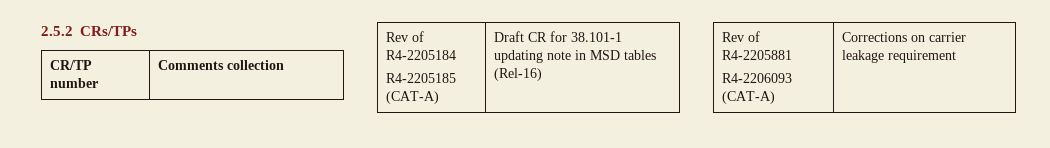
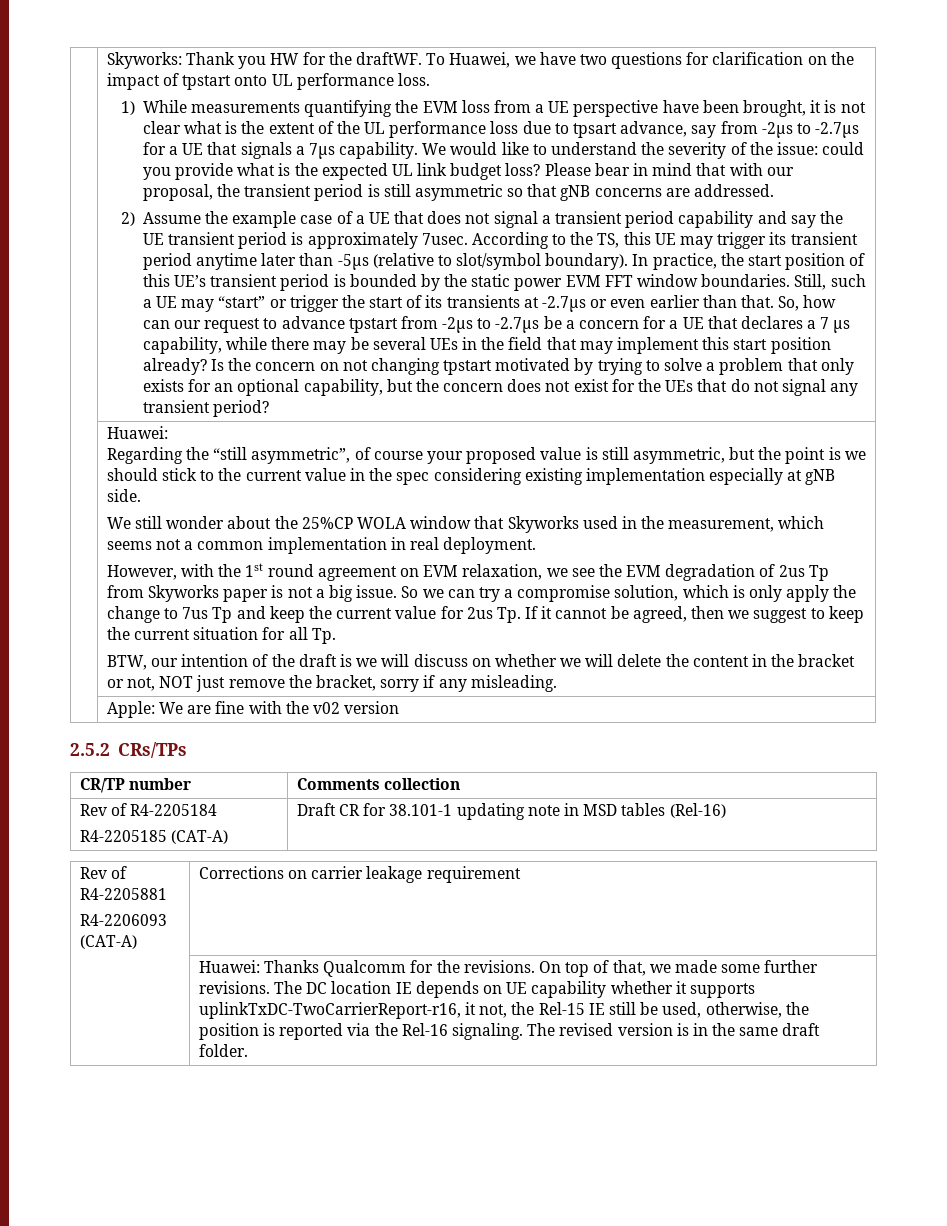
(41, 31) none -> [106,52,854,69] [106,73,430,90] [121,100,866,117] [142,121,860,138] [142,142,865,159] [142,163,794,180] [142,184,774,201] [121,211,843,228] [142,232,858,249] [142,253,866,270] [142,274,866,291] [142,295,837,312] [142,316,851,333] [142,337,831,354] [142,358,854,375] [142,379,859,396] [142,400,269,417] [106,426,168,439] [106,447,866,464] [106,468,836,485] [106,489,141,502] [106,516,825,533] [106,537,537,554] [106,563,829,581] [106,585,857,602] [106,606,864,623] [106,627,336,644] [106,654,856,670] [106,675,557,692] [106,701,400,718] | Skyworks: Thank you HW for the draftWF. To Huawei, we have two questions for clarification on the impact of tpstart onto UL performance loss. // 1) While measurements quantifying the EVM loss from a UE perspective have been brought, it is not clear what is the extent of the UL performance loss due to tpsart advance, say from -2µs to -2.7µs for a UE that signals a 7µs capability. We would like to understand the severity of the issue: could you provide what is the expected UL link budget loss? Please bear in mind that with our proposal, the transient period is still asymmetric so that gNB concerns are addressed. // 2) Assume the example case of a UE that does not signal a transient period capability and say the UE transient period is approximately 7usec. According to the TS, this UE may trigger its transient period anytime later than -5µs (relative to slot/symbol boundary). In practice, the start position of this UE’s transient period is bounded by the static power EVM FFT window boundaries. Still, such a UE may “start” or trigger the start of its transients at -2.7µs or even earlier than that. So, how can our request to advance tpstart from -2µs to -2.7µs be a concern for a UE that declares a 7 µs capability, while there may be several UEs in the field that may implement this start position already? Is the concern on not changing tpstart motivated by trying to solve a problem that only exists for an optional capability, but the concern does not exist for the UEs that do not signal any transient period? // | Huawei: // Regarding the “still asymmetric”, of course your proposed value is still asymmetric, but the point is we should stick to the current value in the spec considering existing implementation especially at gNB side. // We still wonder about the 25%CP WOLA window that Skyworks used in the measurement, which seems not a common implementation in real deployment. // However, with the 1st round agreement on EVM relaxation, we see the EVM degradation of 2us Tp from Skyworks paper is not a big issue. So we can try a compromise solution, which is only apply the change to 7us Tp and keep the current value for 2us Tp. If it cannot be agreed, then we suggest to keep the current situation for all Tp. // BTW, our intention of the draft is we will discuss on whether we will delete the content in the bracket or not, NOT just remove the bracket, sorry if any misleading. // | Apple: We are fine with the v02 version //
(957, 56) none -> [198,960,819,977] [198,981,755,998] [198,1002,809,1019] [198,1023,821,1040] [198,1044,248,1057] // | Huawei: Thanks Qualcomm for the revisions. On top of that, we made some further revisions. The DC location IE depends on UE capability whether it supports uplinkTxDC-TwoCarrierReport-r16, it not, the Rel-15 IE still be used, otherwise, the position is reported via the Rel-16 signaling. The revised version is in the same draft folder.

